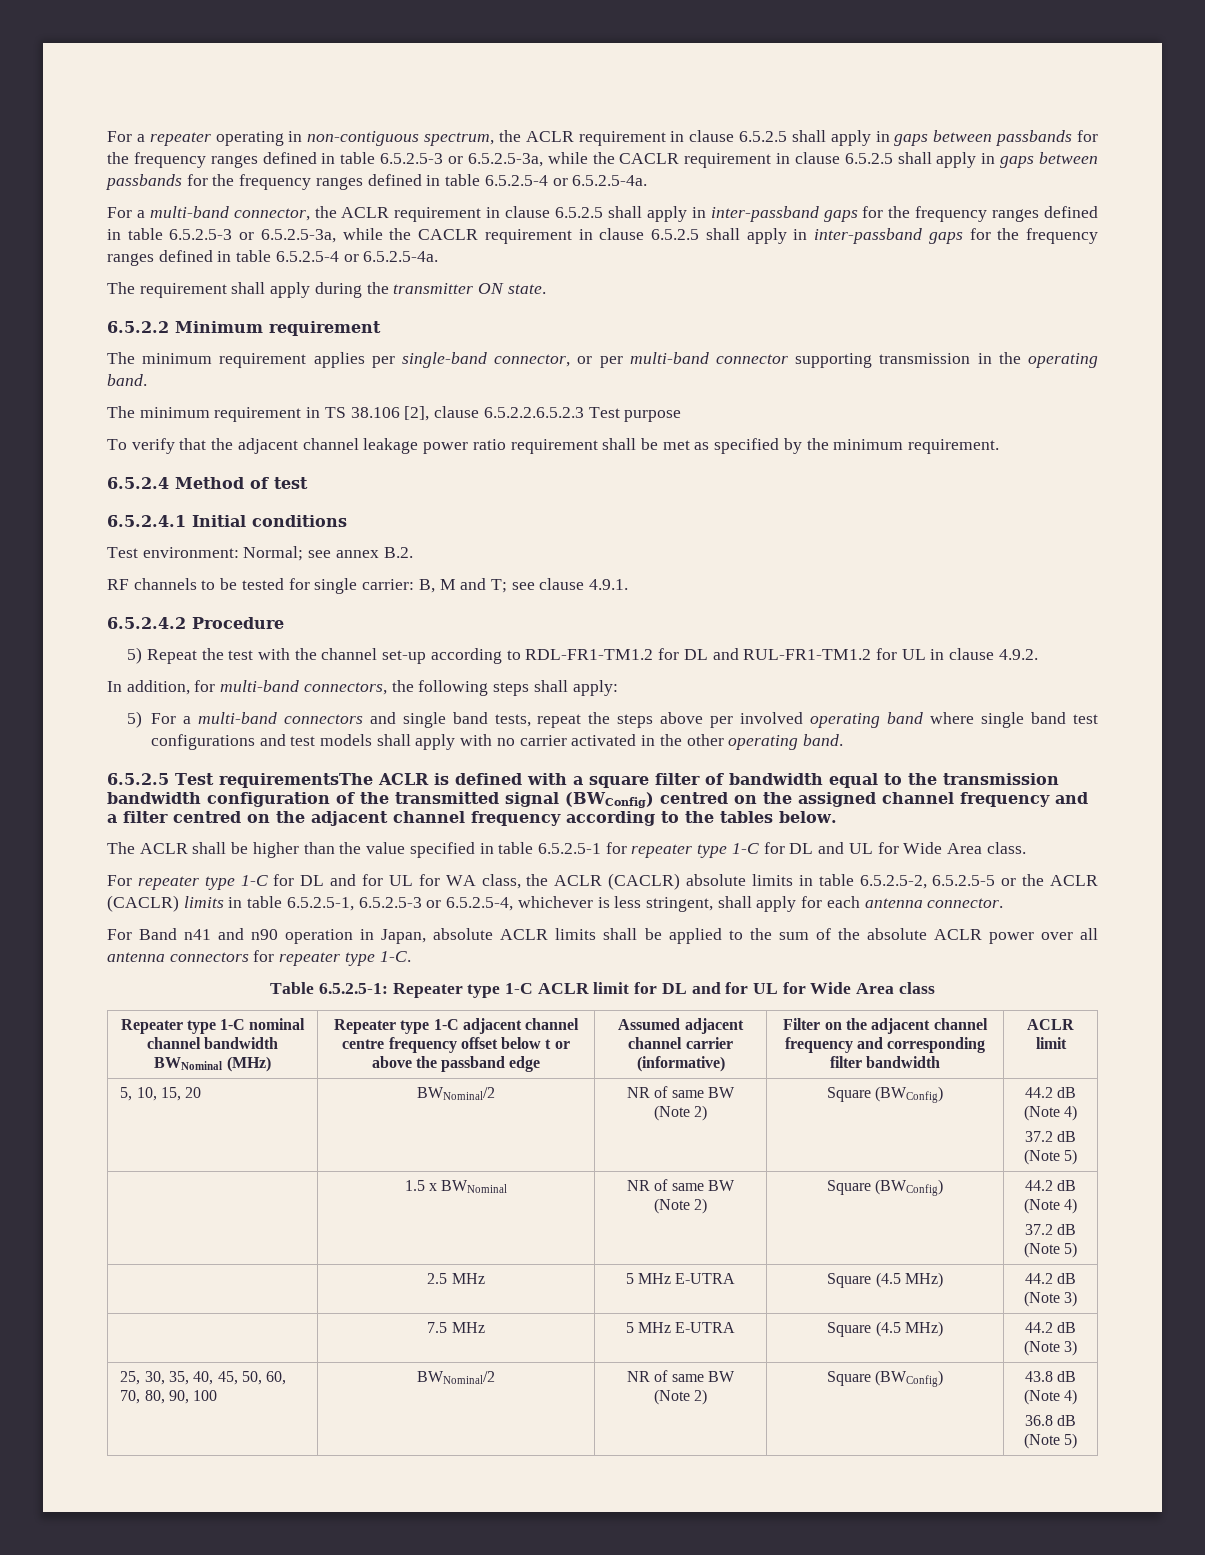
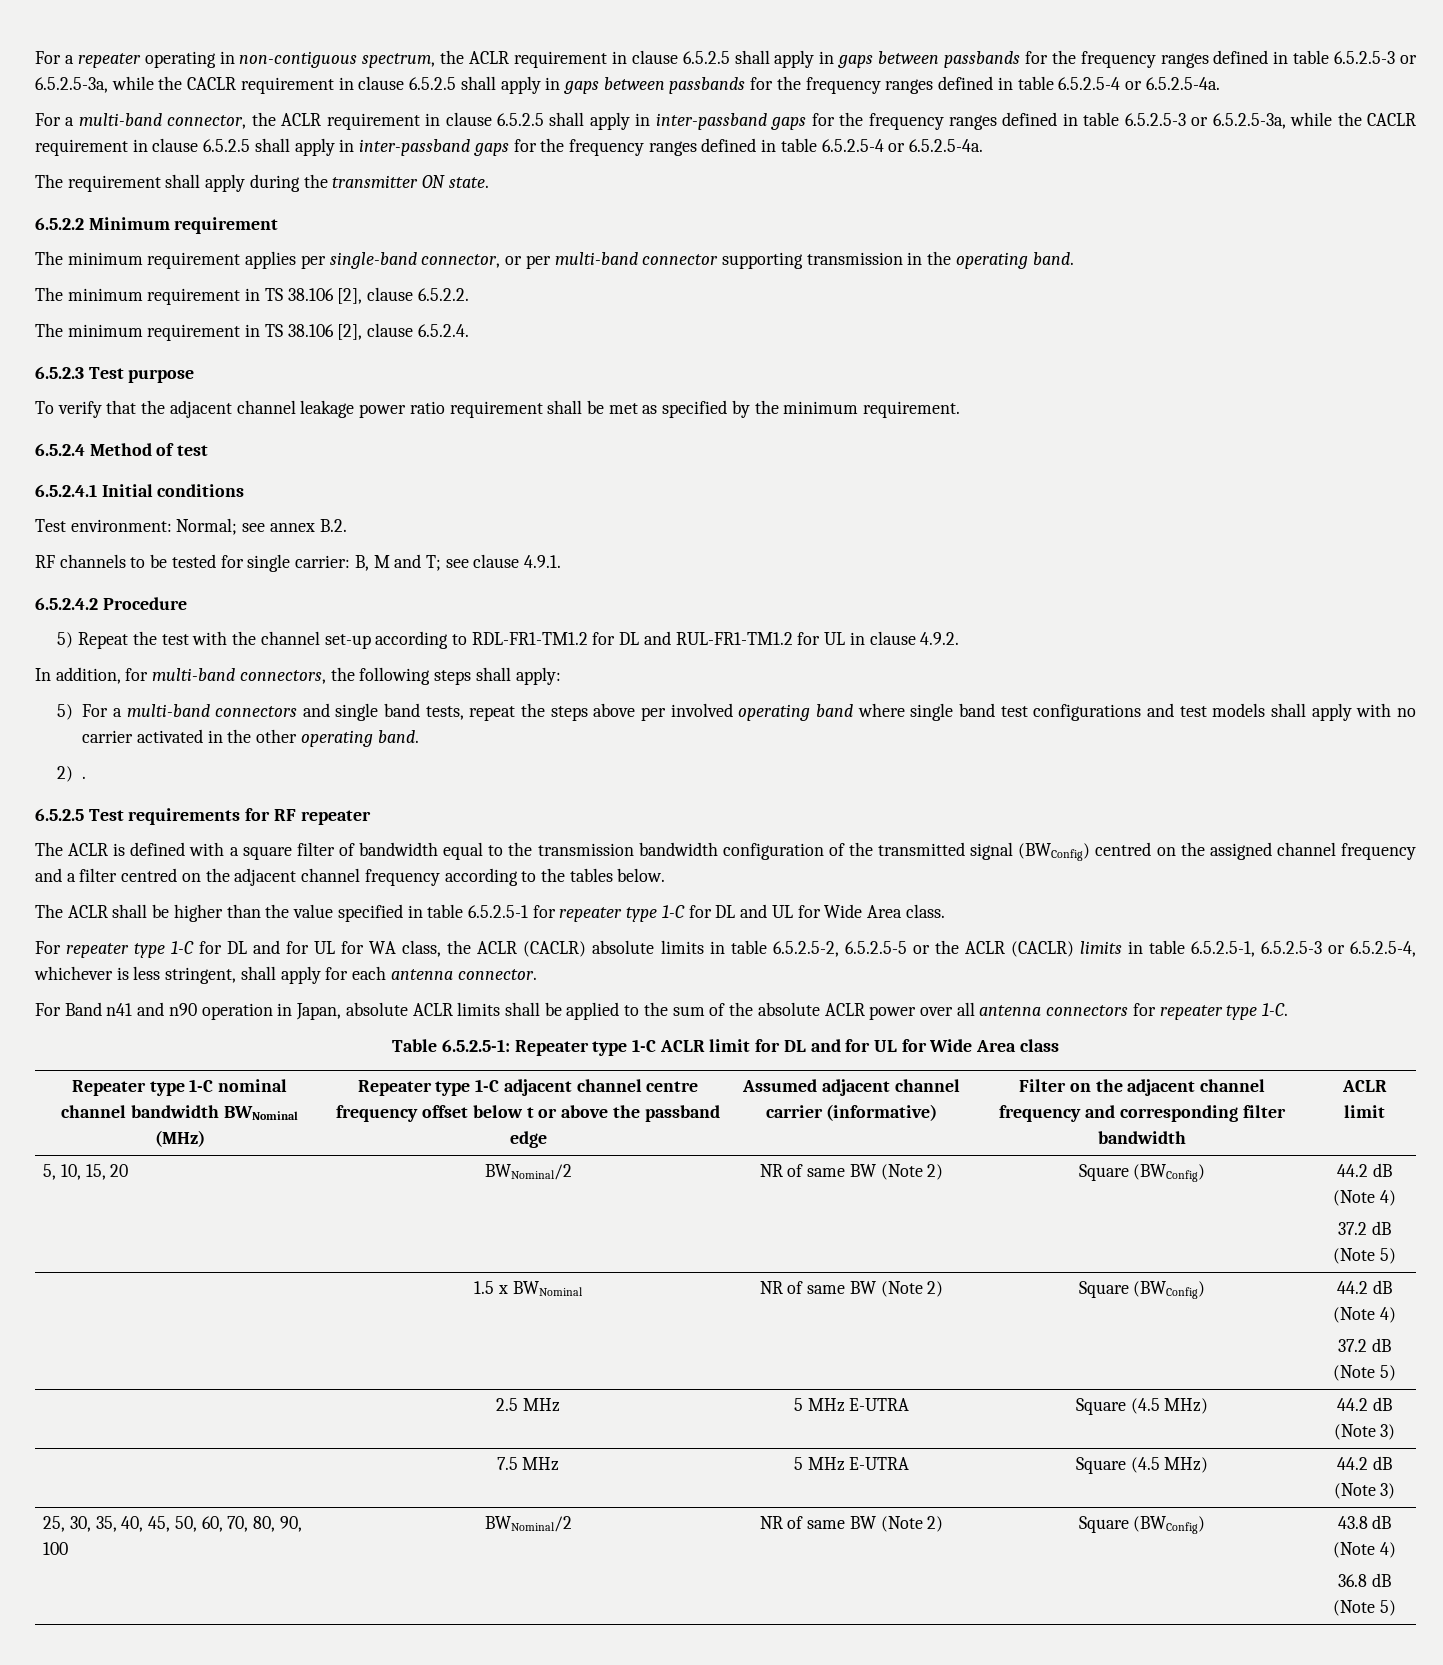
[483,407,584,418] 6.5.2.2.6.5.2.3 -> [417,288,469,301] [35,323,469,341] [35,366,84,379] 6.5.2.2. // The minimum requirement in TS 38.106 [2], clause 6.5.2.4. // 6.5.2.3
(843, 740) none -> [57,766,87,782] // 2) .
[218,773,373,788] requirementsThe -> [128,808,371,825] [35,842,63,856] requirements for RF repeater // The

